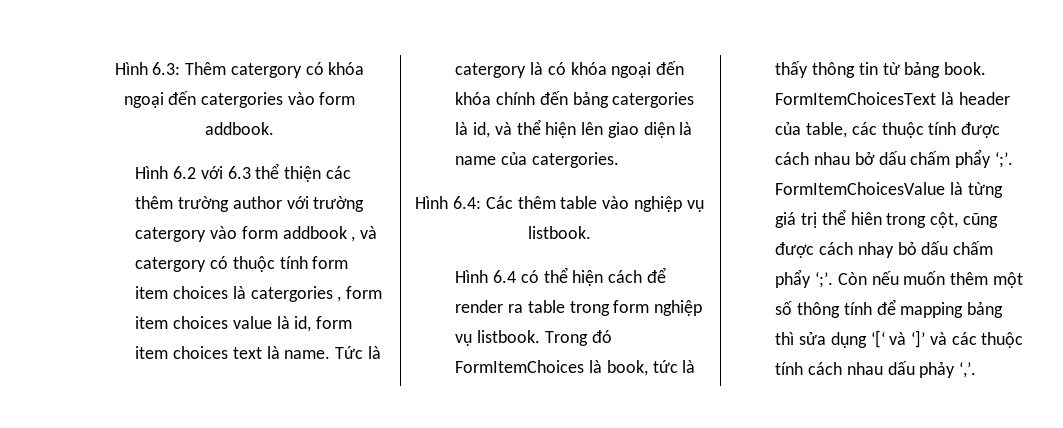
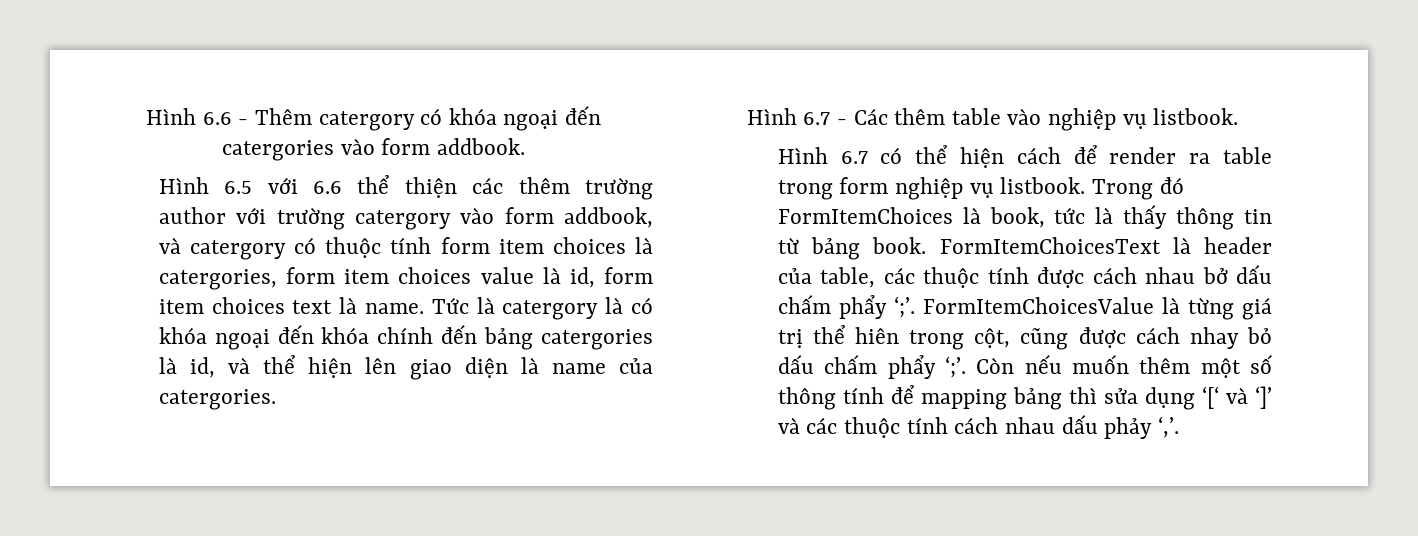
[114,62,181,75] Hình 6.3: -> [146,108,249,125] Hình 6.6 -
[173,166,251,179] 6.2 với 6.3 -> [224,177,343,194] 6.5 với 6.6
[282,226,356,242] addbook , -> [564,207,653,228] addbook,
[250,286,342,302] catergories , -> [158,269,277,290] catergories,
[453,196,482,209] 6.4: -> [803,112,847,125] 6.7 -
[493,270,517,283] 6.4 -> [840,151,868,164] 6.7

